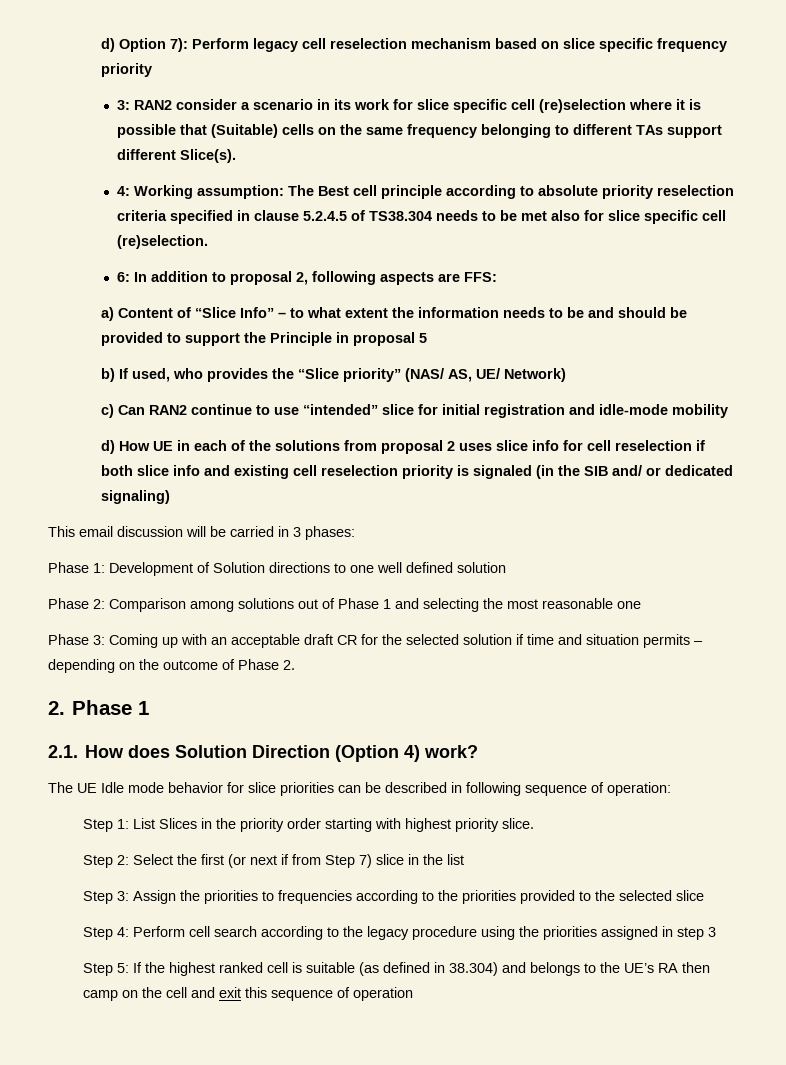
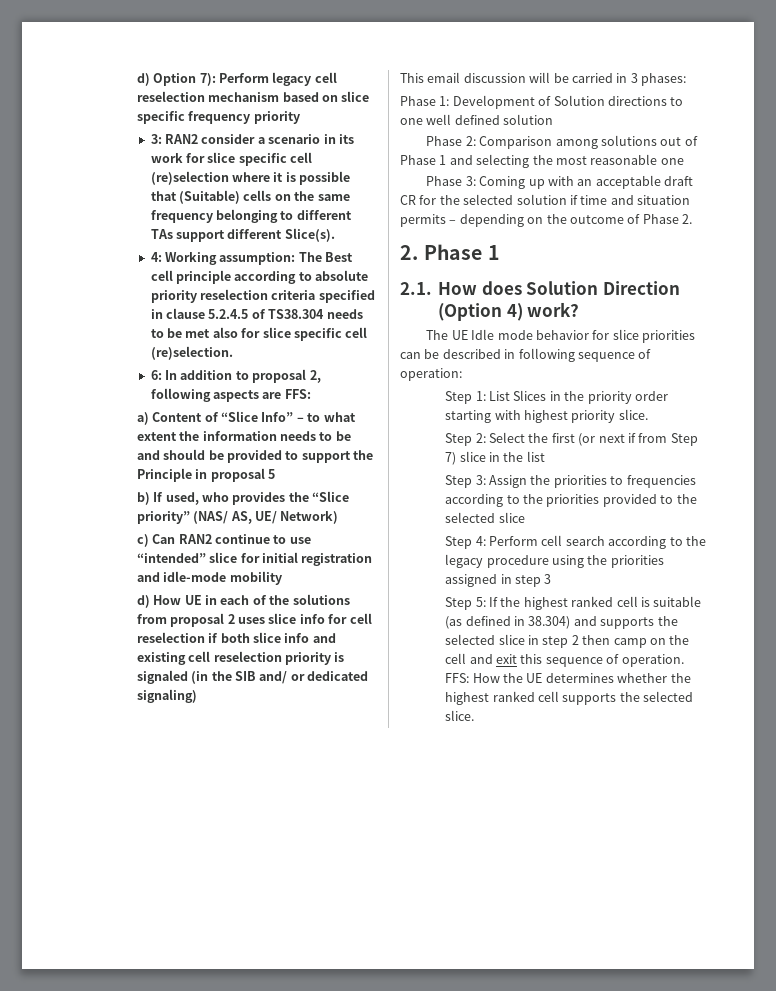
[530,962,679,976] belongs to the UE’s RA -> [600,616,678,629] [445,634,579,648] supports the selected slice in step 2
[353,987,414,1001] operation -> [621,654,684,667] [445,673,691,683] [445,691,694,705] [445,710,475,721] operation. FFS: How the UE determines whether the highest ranked cell supports the selected slice.

